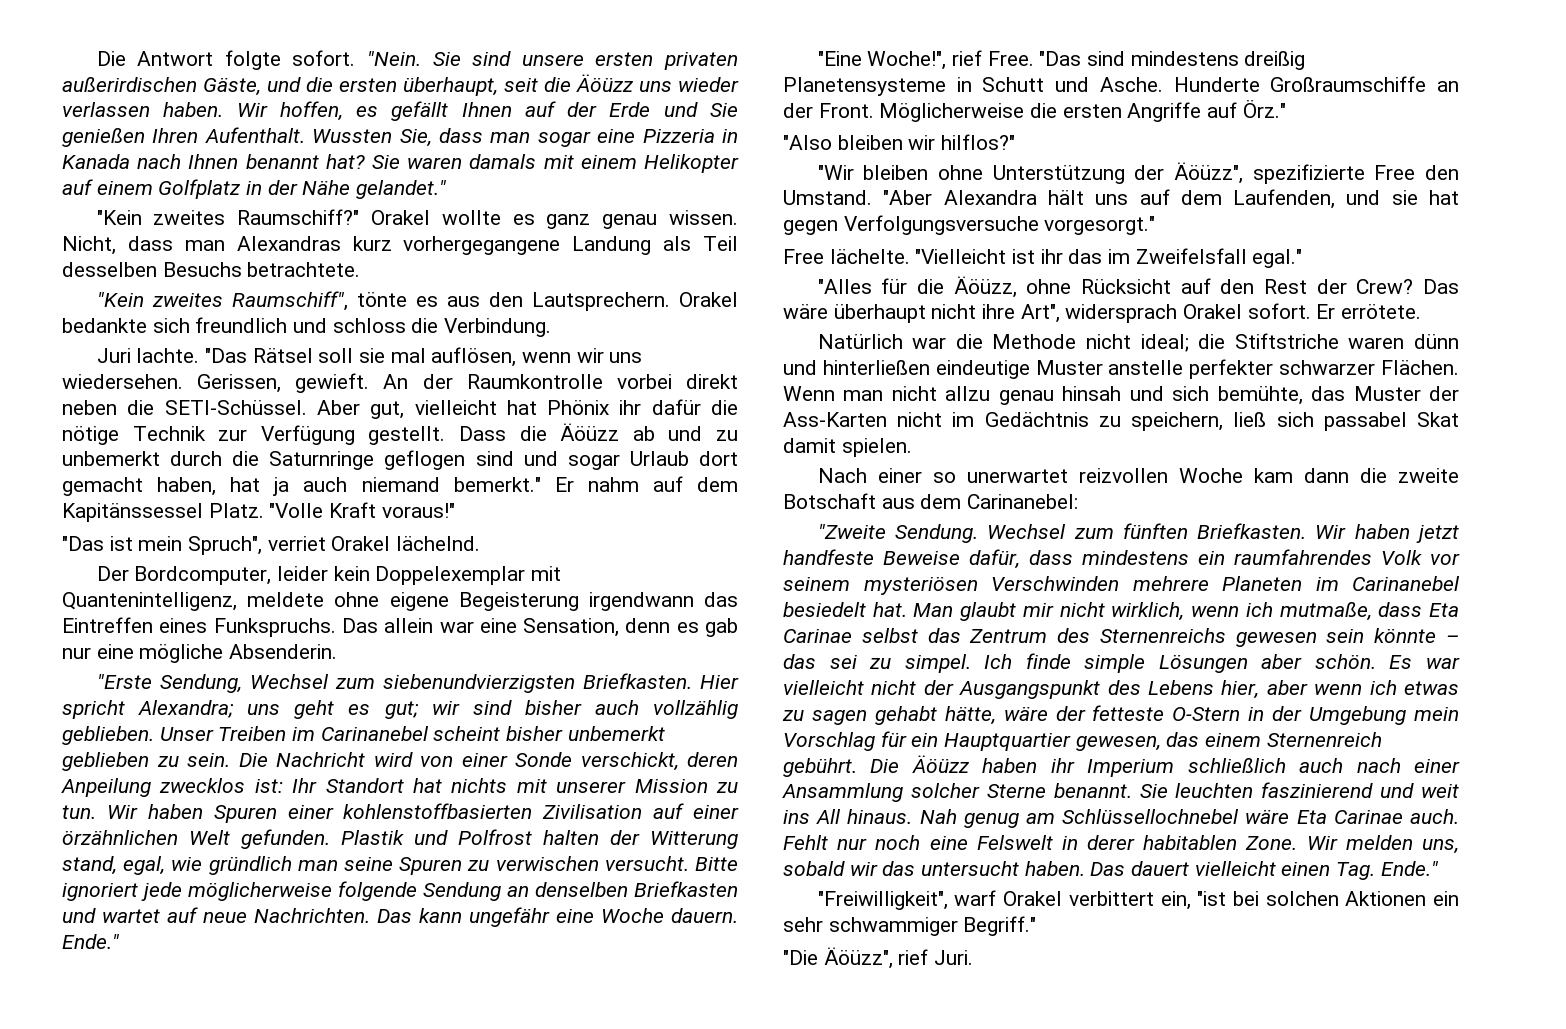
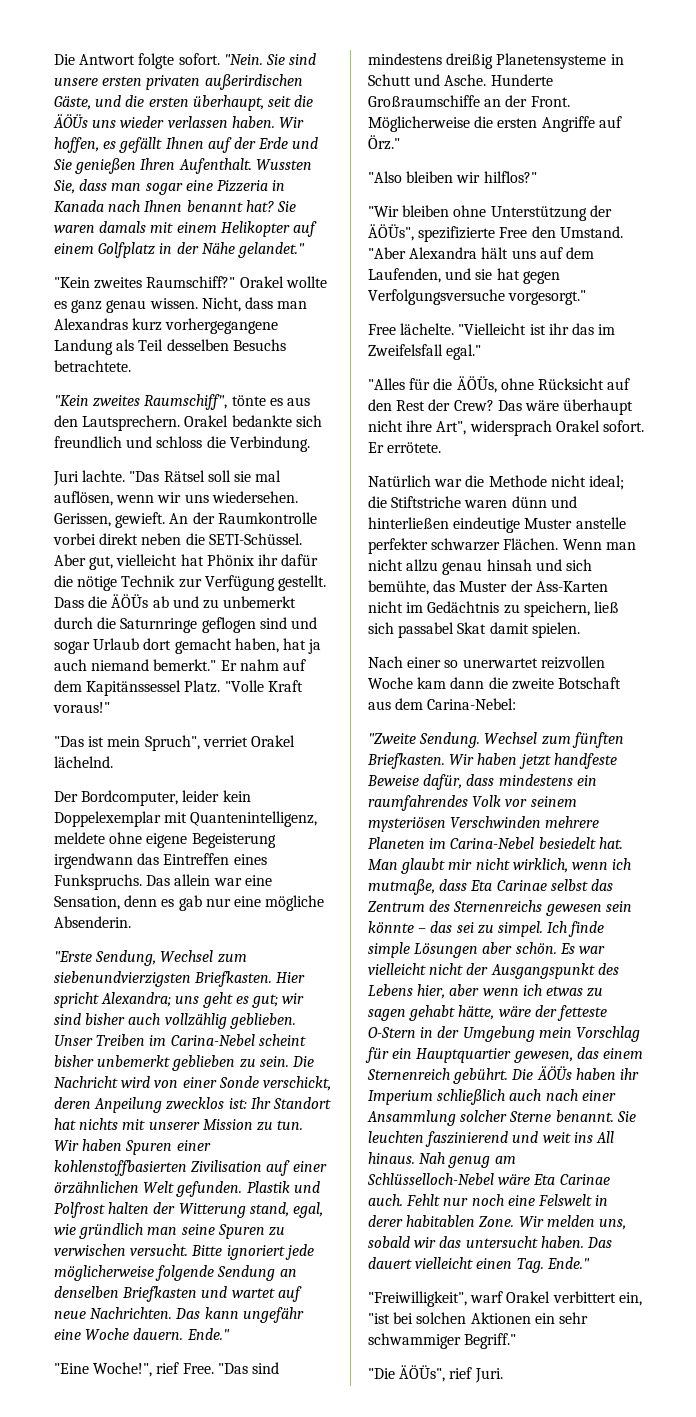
[576,74,633,92] Äöüzz -> [53,114,88,128] ÄÖÜs
[560,423,620,441] Äöüzz -> [111,594,149,608] ÄÖÜs
[320,726,429,741] Carinanebel -> [170,1034,255,1046] Carina-Nebel
[1174,162,1244,184] Äöüzz", -> [368,224,414,241] ÄÖÜs",
[953,276,1017,298] Äöüzz, -> [456,376,497,393] ÄÖÜs,
[967,494,1079,509] Carinanebel: -> [427,698,517,710] Carina-Nebel:
[1352,576,1460,591] Carinanebel -> [450,837,535,849] Carina-Nebel
[911,755,969,773] Äöüzz -> [536,1066,572,1080] ÄÖÜs
[1062,809,1240,824] Schlüssellochnebel -> [367,1173,494,1185] Schlüsselloch-Nebel
[823,947,893,969] Äöüzz", -> [399,1365,446,1382] ÄÖÜs",

